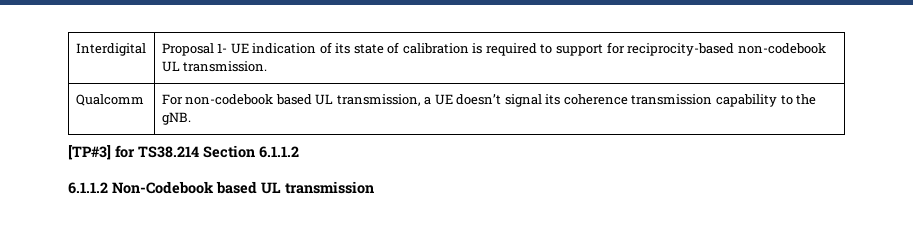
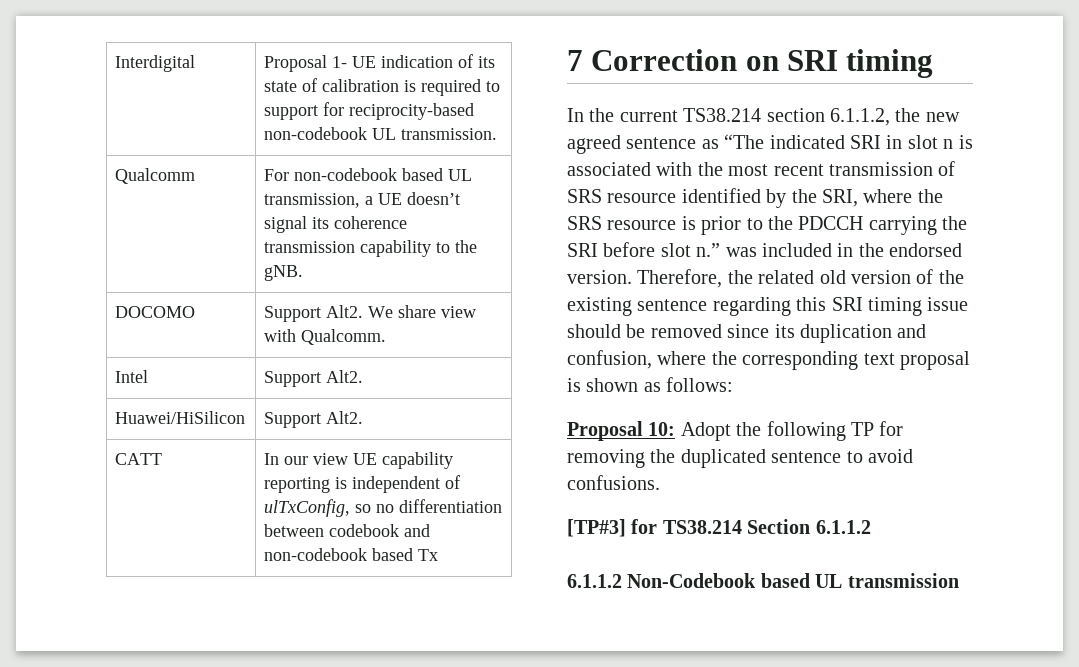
(191, 118) none -> [115,306,196,318] [264,305,477,322] [264,329,387,345] [115,370,149,383] [264,370,364,387] [115,411,246,424] [264,411,364,428] [115,453,163,465] [264,452,454,469] [264,475,461,493] [264,499,503,517] [264,524,431,537] [264,548,439,561] [567,49,934,78] [567,108,960,126] [567,134,973,154] [567,161,956,176] [567,188,943,208] [567,216,968,235] [567,242,963,257] [567,269,964,288] [567,297,969,316] [567,324,927,343] [567,350,970,370] [567,377,734,392] [567,421,904,441] [567,449,913,468] [567,475,660,490] // DOCOMO | Support Alt2. We share view with Qualcomm. // Intel | Support Alt2. // Huawei/HiSilicon | Support Alt2. // CATT | In our view UE capability reporting is independent of ulTxConfig, so no differentiation between codebook and non-codebook based Tx // 7 Correction on SRI timing // In the current TS38.214 section 6.1.1.2, the new agreed sentence as “The indicated SRI in slot n is associated with the most recent transmission of SRS resource identified by the SRI, where the SRS resource is prior to the PDCCH carrying the SRI before slot n.” was included in the endorsed version. Therefore, the related old version of the existing sentence regarding this SRI timing issue should be removed since its duplication and confusion, where the corresponding text proposal is shown as follows: // Proposal 10: Adopt the following TP for removing the duplicated sentence to avoid confusions.

